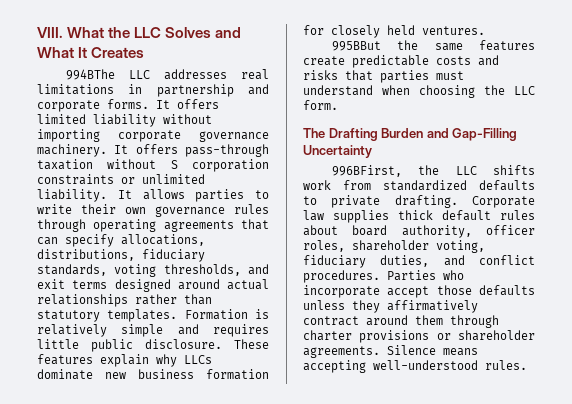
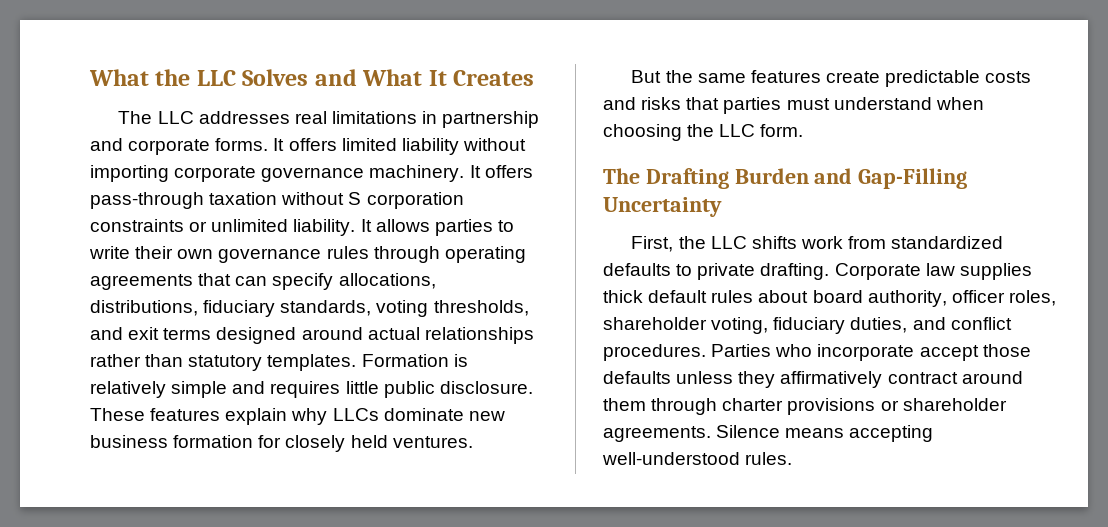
[37,27,63,38] VIII. -> (89, 77) none
[66,69,116,80] 994BThe -> [118,111,153,124] The
[332,41,382,51] 995BBut -> [631,70,662,83] But
[332,165,403,177] 996BFirst, -> [631,236,674,252] First,

